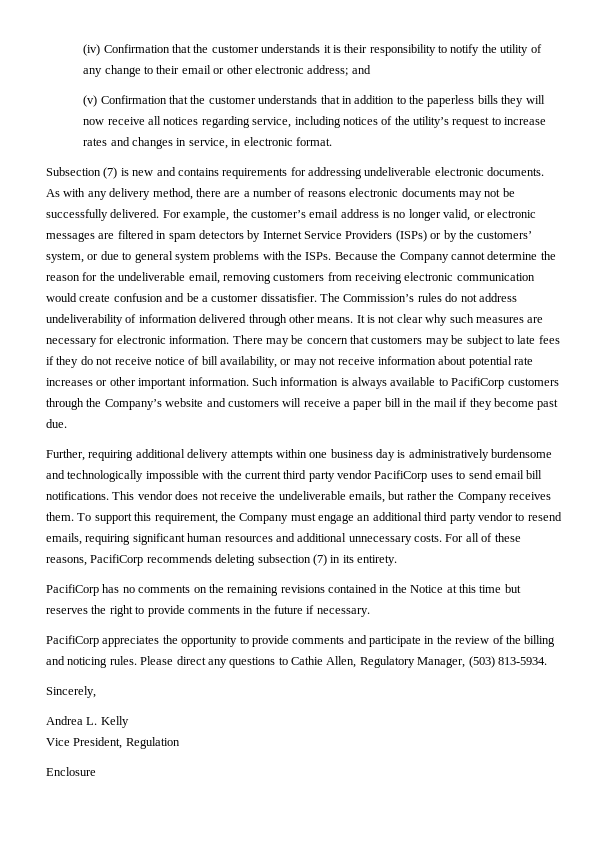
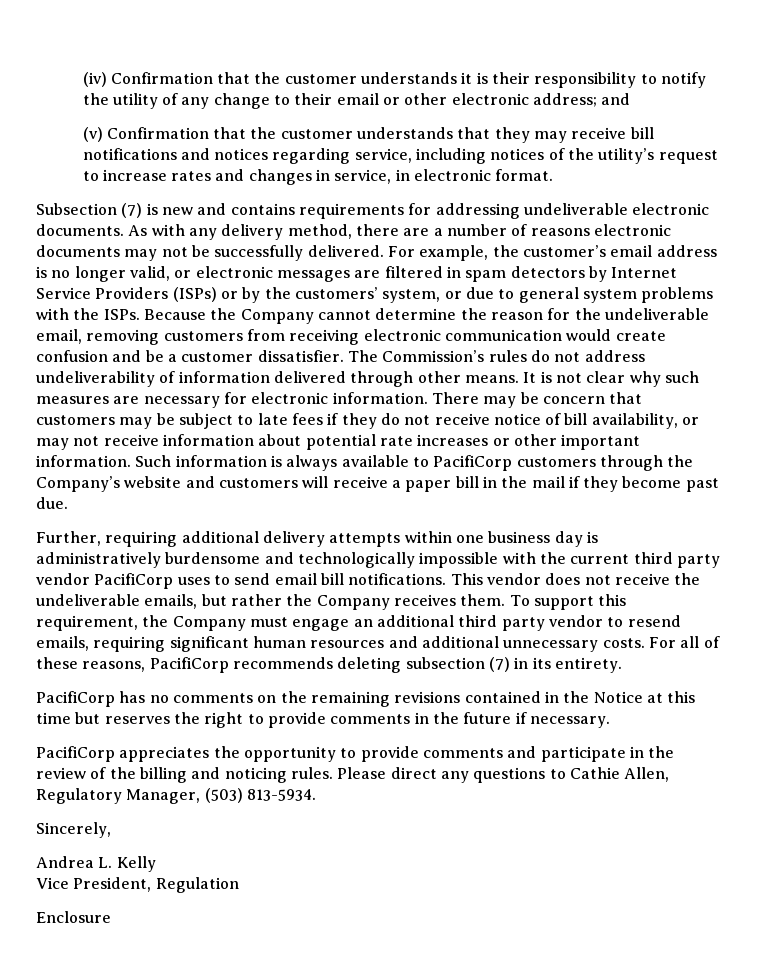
[341,95,545,107] [83,116,162,125] in addition to the paperless bills they will now receive all -> [494,127,654,143] [82,148,210,160] they may receive bill notifications and

